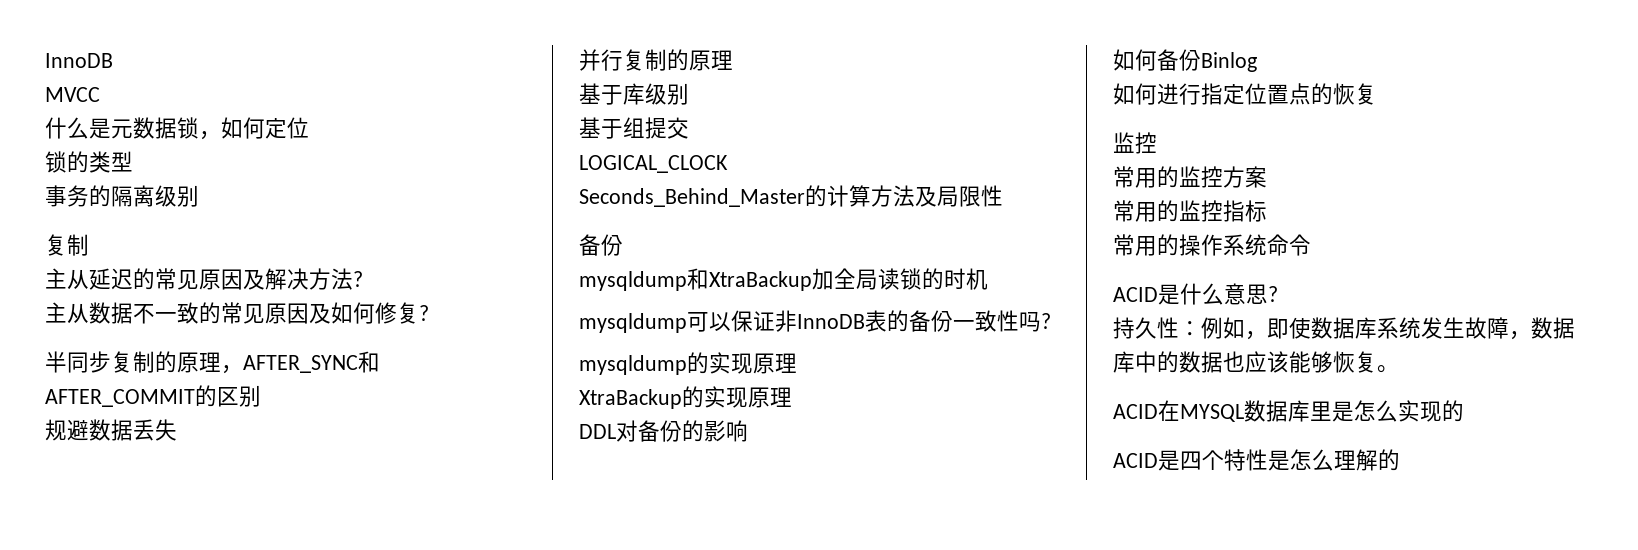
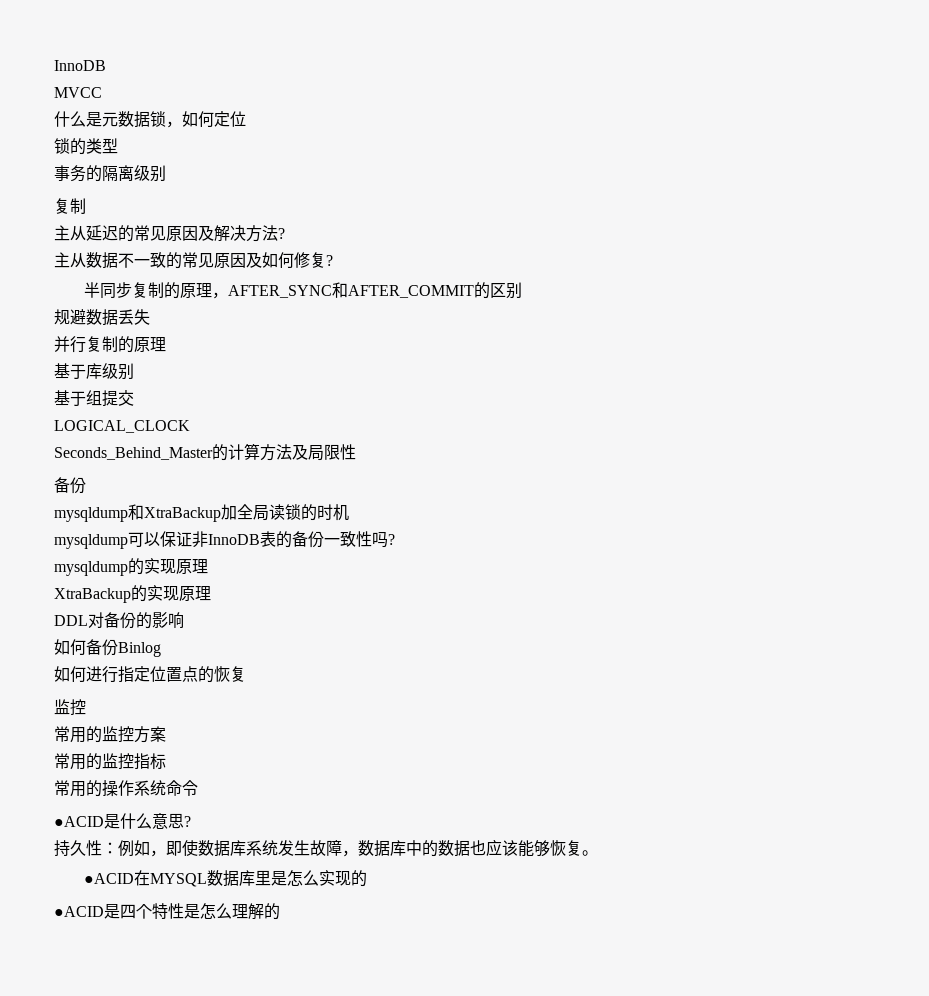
[1113,287,1158,302] ACID -> [54,816,104,827] ●ACID
[1113,404,1158,419] ACID -> [84,873,135,884] ●ACID
[1113,453,1158,468] ACID -> [54,906,104,917] ●ACID

